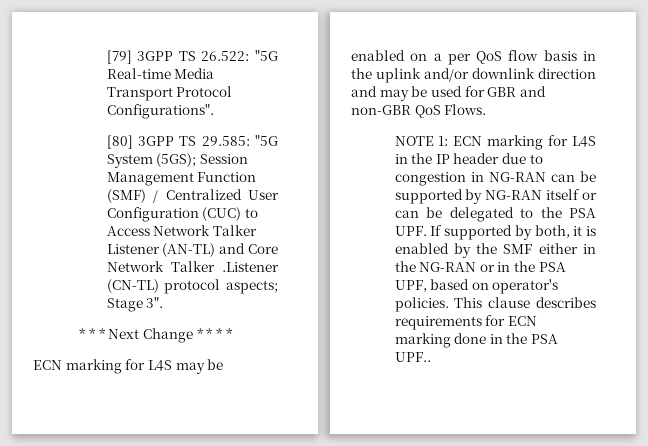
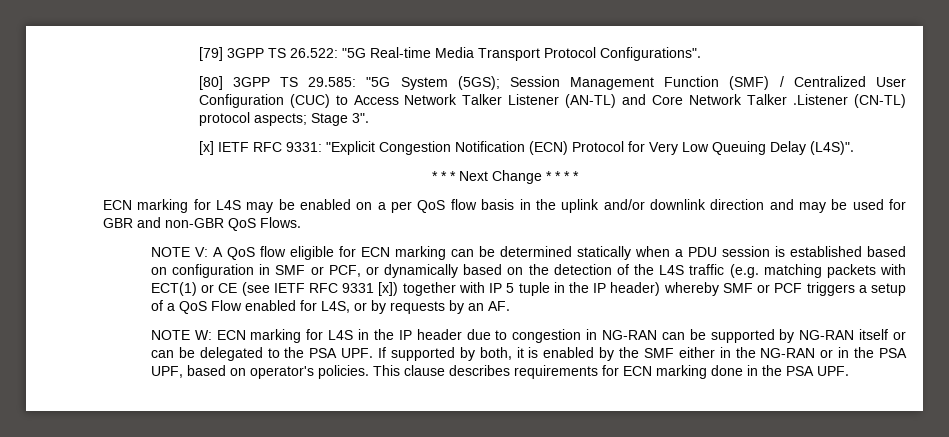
(164, 302) none -> [198,141,854,155] // [x] IETF RFC 9331: "Explicit Congestion Notification (ECN) Protocol for Very Low Queuing Delay (L4S)".
[438,136,449,146] 1: -> [194,246,907,260] [150,264,907,278] [150,282,907,296] [150,300,510,314] [150,330,212,340] V: A QoS flow eligible for ECN marking can be determined statically when a PDU session is established based on configuration in SMF or PCF, or dynamically based on the detection of the L4S traffic (e.g. matching packets with ECT(1) or CE (see IETF RFC 9331 [x]) together with IP 5 tuple in the IP header) whereby SMF or PCF triggers a setup of a QoS Flow enabled for L4S, or by requests by an AF. // NOTE W:
[394,352,431,362] UPF.. -> [816,366,849,376] UPF.

